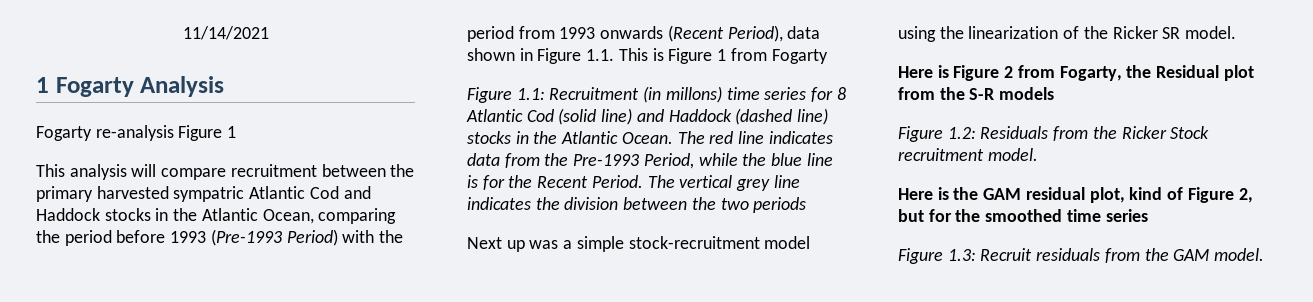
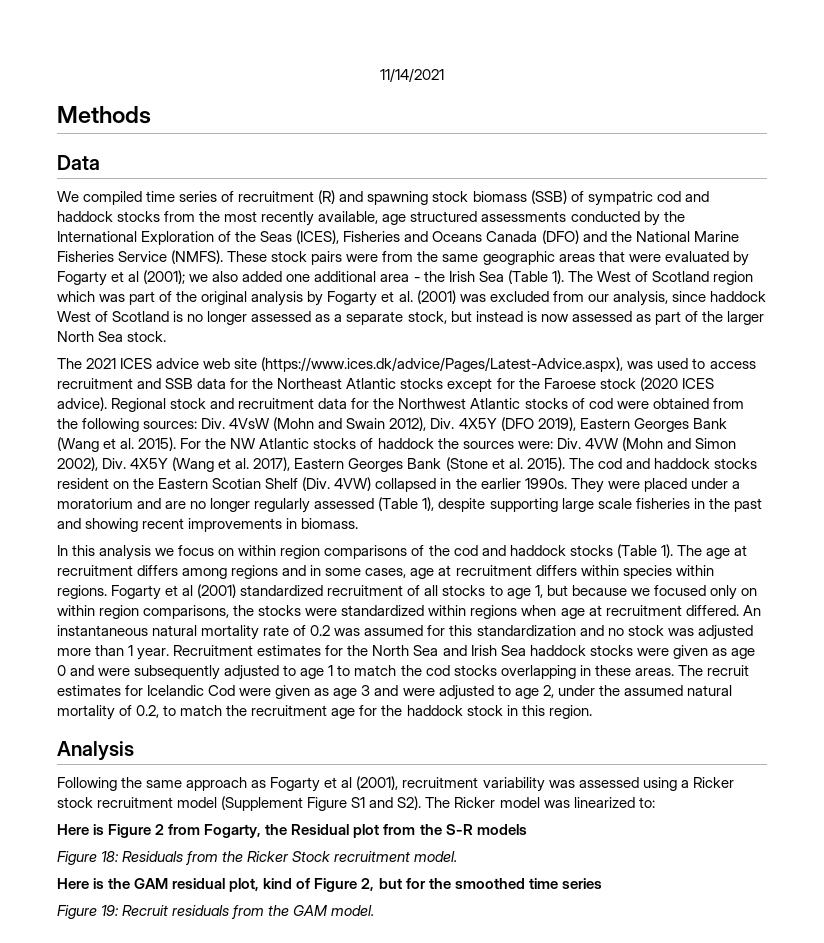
[36,76,225,97] [36,125,237,141] [36,164,415,180] [36,186,371,202] [36,208,397,224] [36,229,404,246] [467,25,821,42] [467,48,828,64] [467,86,846,103] [466,108,829,125] [467,131,833,144] [467,153,833,169] [467,175,800,191] [467,197,807,213] [467,236,811,252] [898,26,1237,42] 1 Fogarty Analysis // Fogarty re-analysis Figure 1 // This analysis will compare recruitment between the primary harvested sympatric Atlantic Cod and Haddock stocks in the Atlantic Ocean, comparing the period before 1993 (Pre-1993 Period) with the period from 1993 onwards (Recent Period), data shown in Figure 1.1. This is Figure 1 from Fogarty // Figure 1.1: Recruitment (in millons) time series for 8 Atlantic Cod (solid line) and Haddock (dashed line) stocks in the Atlantic Ocean. The red line indicates data from the Pre-1993 Period, while the blue line is for the Recent Period. The vertical grey line indicates the division between the two periods // Next up was a simple stock-recruitment model using the linearization of the Ricker SR model. -> [57,106,151,124] [57,155,100,170] [57,190,709,206] [57,211,685,226] [57,230,739,245] [57,250,749,266] [57,270,753,286] [57,290,766,306] [57,311,764,325] [57,331,167,342] [57,357,756,372] [57,377,714,392] [57,397,744,412] [57,417,727,432] [57,437,736,452] [57,457,757,472] [57,477,740,493] [57,497,762,513] [57,518,359,532] [57,544,747,560] [57,565,714,579] [57,584,757,600] [57,605,761,619] [57,625,753,640] [57,645,755,660] [57,665,749,680] [57,685,732,700] [57,705,592,720] [57,741,134,761] [57,776,734,792] [57,796,655,811] Methods // Data // We compiled time series of recruitment (R) and spawning stock biomass (SSB) of sympatric cod and haddock stocks from the most recently available, age structured assessments conducted by the International Exploration of the Seas (ICES), Fisheries and Oceans Canada (DFO) and the National Marine Fisheries Service (NMFS). These stock pairs were from the same geographic areas that were evaluated by Fogarty et al (2001); we also added one additional area - the Irish Sea (Table 1). The West of Scotland region which was part of the original analysis by Fogarty et al. (2001) was excluded from our analysis, since haddock West of Scotland is no longer assessed as a separate stock, but instead is now assessed as part of the larger North Sea stock. // The 2021 ICES advice web site (https://www.ices.dk/advice/Pages/Latest-Advice.aspx), was used to access recruitment and SSB data for the Northeast Atlantic stocks except for the Faroese stock (2020 ICES advice). Regional stock and recruitment data for the Northwest Atlantic stocks of cod were obtained from the following sources: Div. 4VsW (Mohn and Swain 2012), Div. 4X5Y (DFO 2019), Eastern Georges Bank (Wang et al. 2015). For the NW Atlantic stocks of haddock the sources were: Div. 4VW (Mohn and Simon 2002), Div. 4X5Y (Wang et al. 2017), Eastern Georges Bank (Stone et al. 2015). The cod and haddock stocks resident on the Eastern Scotian Shelf (Div. 4VW) collapsed in the earlier 1990s. They were placed under a moratorium and are no longer regularly assessed (Table 1), despite supporting large scale fisheries in the past and showing recent improvements in biomass. // In this analysis we focus on within region comparisons of the cod and haddock stocks (Table 1). The age at recruitment differs among regions and in some cases, age at recruitment differs within species within regions. Fogarty et al (2001) standardized recruitment of all stocks to age 1, but because we focused only on within region comparisons, the stocks were standardized within regions when age at recruitment differed. An instantaneous natural mortality rate of 0.2 was assumed for this standardization and no stock was adjusted more than 1 year. Recruitment estimates for the North Sea and Irish Sea haddock stocks were given as age 0 and were subsequently adjusted to age 1 to match the cod stocks overlapping in these areas. The recruit estimates for Icelandic Cod were given as age 3 and were adjusted to age 2, under the assumed natural mortality of 0.2, to match the recruitment age for the haddock stock in this region. // Analysis // Following the same approach as Fogarty et al (2001), recruitment variability was assessed using a Ricker stock recruitment model (Supplement Figure S1 and S2). The Ricker model was linearized to:
[947,127,976,139] 1.2: -> [101,851,120,862] 18:
[947,249,976,261] 1.3: -> [101,905,120,916] 19:

